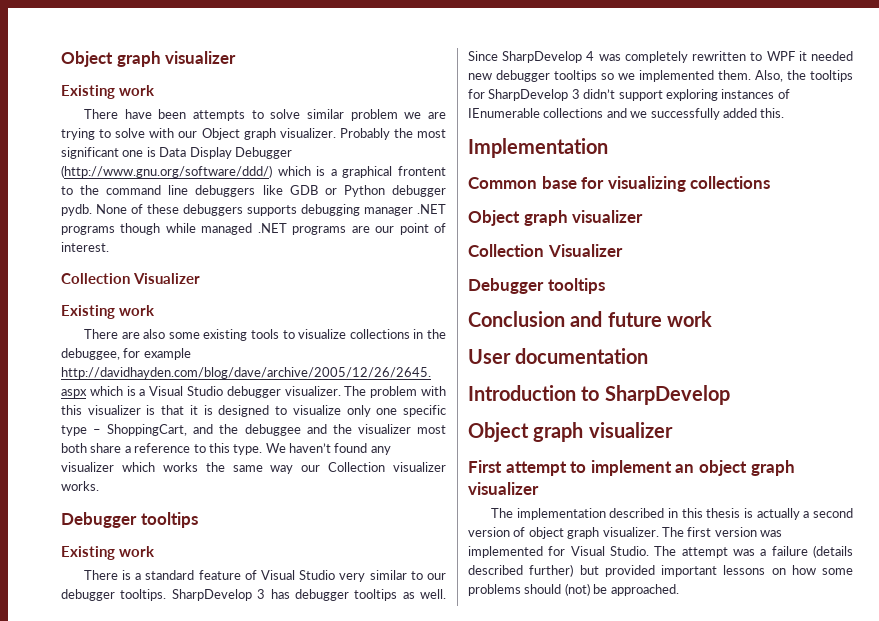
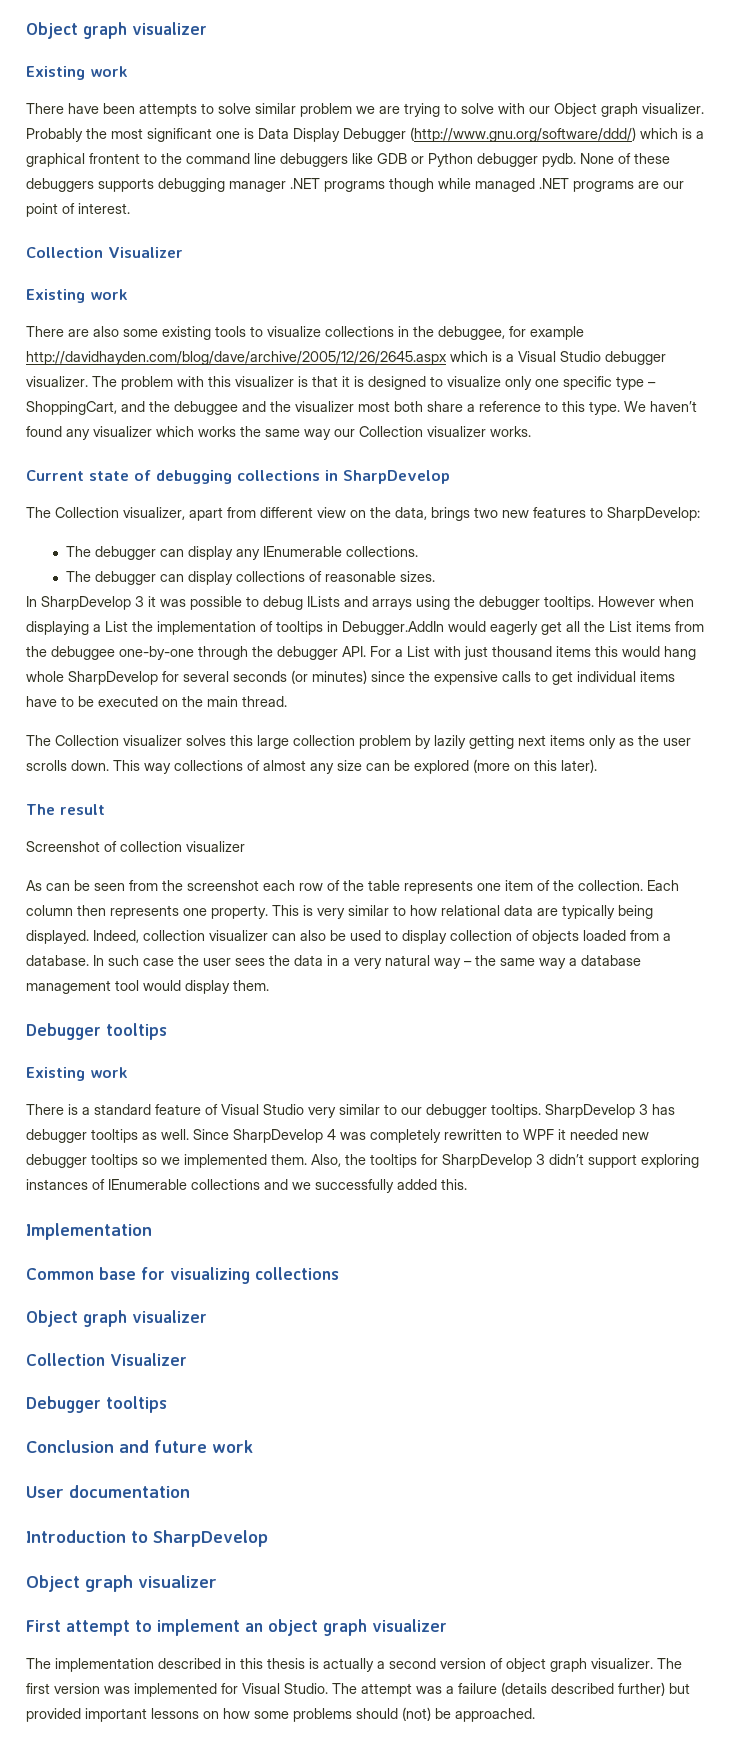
(99, 486) none -> [26,470,450,484] [26,507,700,521] [65,546,418,560] [65,571,435,585] [26,596,694,610] [26,621,704,635] [26,646,696,660] [26,670,675,685] [26,696,287,707] [26,735,691,749] [26,759,597,774] [26,804,105,815] [26,841,245,852] [26,880,679,894] [26,905,653,919] [26,930,671,944] [26,955,641,969] [26,980,269,994] // Current state of debugging collections in SharpDevelop // The Collection visualizer, apart from different view on the data, brings two new features to SharpDevelop: // The debugger can display any IEnumerable collections. // The debugger can display collections of reasonable sizes. // In SharpDevelop 3 it was possible to debug ILists and arrays using the debugger tooltips. However when displaying a List the implementation of tooltips in Debugger.AddIn would eagerly get all the List items from the debuggee one-by-one through the debugger API. For a List with just thousand items this would hang whole SharpDevelop for several seconds (or minutes) since the expensive calls to get individual items have to be executed on the main thread. // The Collection visualizer solves this large collection problem by lazily getting next items only as the user scrolls down. This way collections of almost any size can be explored (more on this later). // The result // Screenshot of collection visualizer // As can be seen from the screenshot each row of the table represents one item of the collection. Each column then represents one property. This is very similar to how relational data are typically being displayed. Indeed, collection visualizer can also be used to display collection of objects loaded from a database. In such case the user sees the data in a very natural way – the same way a database management tool would display them.

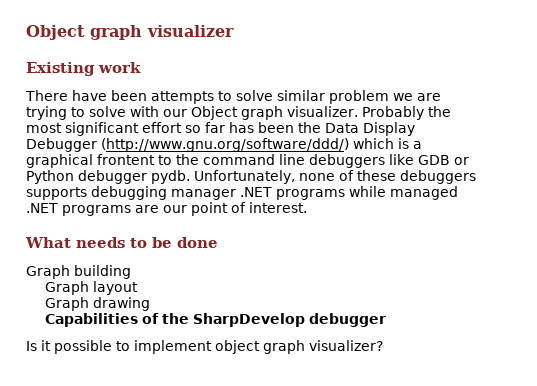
[216,128,254,139] one is -> [142,122,321,133] effort so far has been the
[542,153,614,167] pydb. None -> [151,170,335,184] pydb. Unfortunately, none
[389,178,434,192] though -> (345, 194) none
[26,247,183,258] [26,289,128,303] [26,326,584,340] [26,351,666,365] [26,376,656,390] [26,401,697,415] [26,426,531,440] [26,470,450,484] [26,507,700,521] [65,546,418,560] [65,571,435,585] [26,596,694,610] [26,621,704,635] [26,646,696,660] [26,670,675,685] [26,696,287,707] [26,735,691,749] [26,759,597,774] [26,804,105,815] [26,841,245,852] [26,880,679,894] [26,905,653,919] [26,930,671,944] [26,955,641,969] [26,980,269,994] [26,1023,167,1040] [26,1067,128,1081] [26,1104,675,1118] [26,1129,649,1143] [26,1154,699,1168] [26,1179,467,1193] [26,1223,152,1240] [26,1267,339,1284] [26,1310,207,1327] [26,1353,187,1366] [26,1396,167,1413] [26,1440,253,1453] [26,1485,190,1498] [26,1530,268,1547] [26,1575,217,1592] [26,1619,447,1636] [26,1658,682,1672] [26,1682,690,1697] [26,1707,535,1722] Collection Visualizer // Existing work // There are also some existing tools to visualize collections in the debuggee, for example http://davidhayden.com/blog/dave/archive/2005/12/26/2645.aspx which is a Visual Studio debugger visualizer. The problem with this visualizer is that it is designed to visualize only one specific type – ShoppingCart, and the debuggee and the visualizer most both share a reference to this type. We haven’t found any visualizer which works the same way our Collection visualizer works. // Current state of debugging collections in SharpDevelop // The Collection visualizer, apart from different view on the data, brings two new features to SharpDevelop: // The debugger can display any IEnumerable collections. // The debugger can display collections of reasonable sizes. // In SharpDevelop 3 it was possible to debug ILists and arrays using the debugger tooltips. However when displaying a List the implementation of tooltips in Debugger.AddIn would eagerly get all the List items from the debuggee one-by-one through the debugger API. For a List with just thousand items this would hang whole SharpDevelop for several seconds (or minutes) since the expensive calls to get individual items have to be executed on the main thread. // The Collection visualizer solves this large collection problem by lazily getting next items only as the user scrolls down. This way collections of almost any size can be explored (more on this later). // The result // Screenshot of collection visualizer // As can be seen from the screenshot each row of the table represents one item of the collection. Each column then represents one property. This is very similar to how relational data are typically being displayed. Indeed, collection visualizer can also be used to display collection of objects loaded from a database. In such case the user sees the data in a very natural way – the same way a database management tool would display them. // Debugger tooltips // Existing work // There is a standard feature of Visual Studio very similar to our debugger tooltips. SharpDevelop 3 has debugger tooltips as well. Since SharpDevelop 4 was completely rewritten to WPF it needed new debugger tooltips so we implemented them. Also, the tooltips for SharpDevelop 3 didn’t support exploring instances of IEnumerable collections and we successfully added this. // Implementation // Common base for visualizing collections // Object graph visualizer // Collection Visualizer // Debugger tooltips // Conclusion and future work // User documentation // Introduction to SharpDevelop // Object graph visualizer // First attempt to implement an object graph visualizer // The implementation described in this thesis is actually a second version of object graph visualizer. The first version was implemented for Visual Studio. The attempt was a failure (details described further) but provided important lessons on how some problems should (not) be approached. -> [25,237,218,248] [26,265,131,279] [44,281,138,295] [44,297,150,311] [44,313,386,327] [26,340,383,354] What needs to be done // Graph building // Graph layout // Graph drawing // Capabilities of the SharpDevelop debugger // Is it possible to implement object graph visualizer?

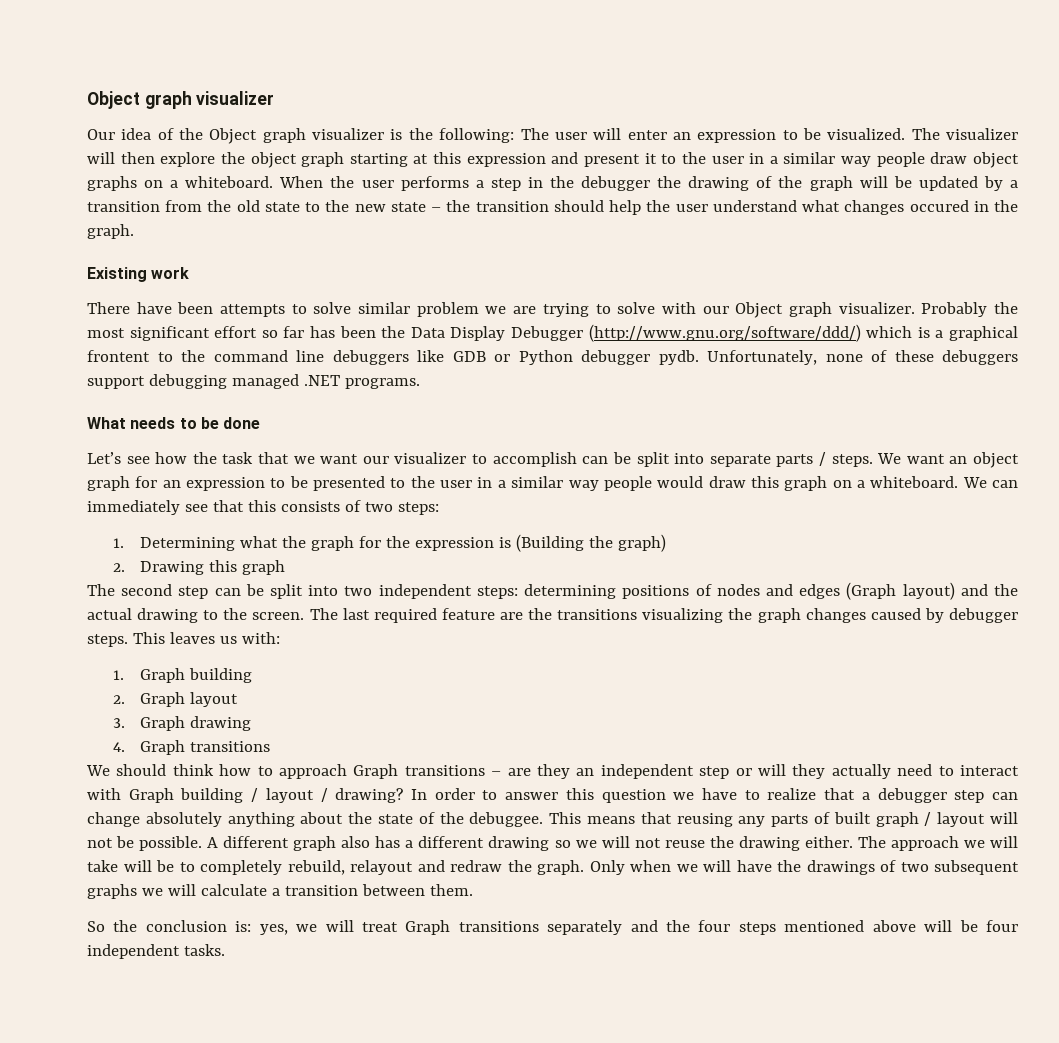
[26,25,234,40] Object graph visualizer -> [87,91,275,109] [87,128,1019,144] [87,152,1019,168] [87,176,1019,191] [87,200,1018,215] [87,224,134,239] Object graph visualizer // Our idea of the Object graph visualizer is the following: The user will enter an expression to be visualized. The visualizer will then explore the object graph starting at this expression and present it to the user in a similar way people draw object graphs on a whiteboard. When the user performs a step in the debugger the drawing of the graph will be updated by a transition from the old state to the new state – the transition should help the user understand what changes occured in the graph.
[26,186,458,200] [26,202,307,216] supports debugging manager .NET programs while managed .NET programs are our point of interest. -> [87,374,420,389] support debugging managed .NET programs.
(218, 242) none -> [87,452,1019,468] [87,476,1018,491] [87,500,439,515] [113,534,666,552] [113,560,285,575] [87,582,1019,600] [87,608,1018,623] [87,632,280,647] [113,670,125,680] Let’s see how the task that we want our visualizer to accomplish can be split into separate parts / steps. We want an object graph for an expression to be presented to the user in a similar way people would draw this graph on a whiteboard. We can immediately see that this consists of two steps: // 1. Determining what the graph for the expression is (Building the graph) // 2. Drawing this graph // The second step can be split into two independent steps: determining positions of nodes and edges (Graph layout) and the actual drawing to the screen. The last required feature are the transitions visualizing the graph changes caused by debugger steps. This leaves us with: // 1.
(131, 272) none -> [113,695,126,704] 2.
(138, 288) none -> [113,718,126,728] 3.
[44,313,386,327] [26,340,383,354] Capabilities of the SharpDevelop debugger // Is it possible to implement object graph visualizer? -> [113,740,270,755] [86,764,1019,779] [87,788,1018,803] [87,812,1018,827] [87,836,1018,851] [87,860,1019,875] [87,884,473,899] [87,920,1019,935] [87,944,225,959] 4. Graph transitions // We should think how to approach Graph transitions – are they an independent step or will they actually need to interact with Graph building / layout / drawing? In order to answer this question we have to realize that a debugger step can change absolutely anything about the state of the debuggee. This means that reusing any parts of built graph / layout will not be possible. A different graph also has a different drawing so we will not reuse the drawing either. The approach we will take will be to completely rebuild, relayout and redraw the graph. Only when we will have the drawings of two subsequent graphs we will calculate a transition between them. // So the conclusion is: yes, we will treat Graph transitions separately and the four steps mentioned above will be four independent tasks.

